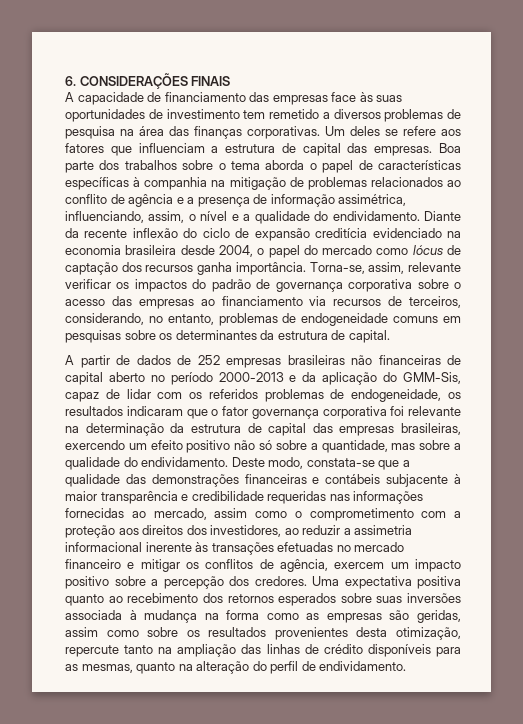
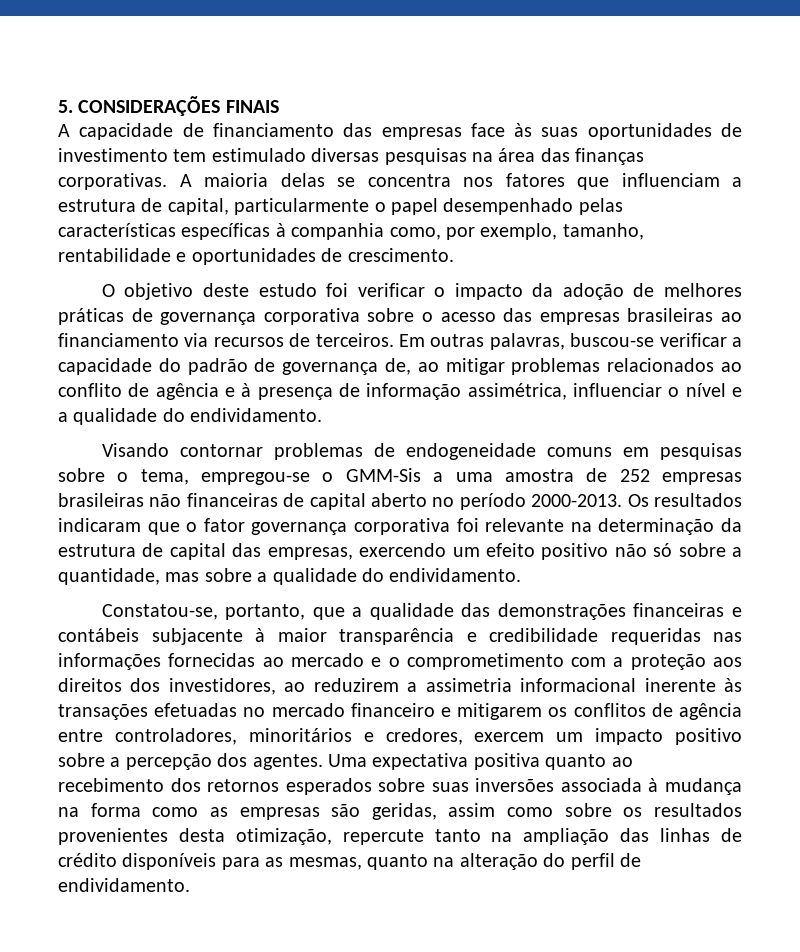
[65,76,76,86] 6. -> [58,100,73,113] 5.
[269,109,461,122] [65,126,115,139] remetido a diversos problemas de pesquisa -> [211,148,467,165] estimulado diversas pesquisas
[325,126,461,136] Um deles se refere aos -> [179,173,493,187] A maioria delas se concentra nos
[302,143,461,156] [65,160,461,173] [65,177,461,190] [65,194,407,207] [65,211,462,224] [65,228,461,241] [65,245,462,258] [65,262,462,275] [65,279,251,292] capital das empresas. Boa parte dos trabalhos sobre o tema aborda o papel de características específicas à companhia na mitigação de problemas relacionados ao conflito de agência e a presença de informação assimétrica, influenciando, assim, o nível e a qualidade do endividamento. Diante da recente inflexão do ciclo de expansão creditícia evidenciado na economia brasileira desde 2004, o papel do mercado como lócus de captação dos recursos ganha importância. Torna-se, assim, relevante verificar os impactos do padrão -> [167,198,623,215] [58,223,644,240] [58,248,454,265] [101,283,742,300] [58,308,124,325] capital, particularmente o papel desempenhado pelas características específicas à companhia como, por exemplo, tamanho, rentabilidade e oportunidades de crescimento. // O objetivo deste estudo foi verificar o impacto da adoção de melhores práticas
(194, 304) none -> [627,308,714,322] brasileiras
[409,296,461,308] [65,313,214,325] terceiros, considerando, no entanto, -> [315,333,742,350] [58,358,742,375] [58,383,742,400] [58,408,323,425] [101,443,263,457] terceiros. Em outras palavras, buscou-se verificar a capacidade do padrão de governança de, ao mitigar problemas relacionados ao conflito de agência e à presença de informação assimétrica, influenciar o nível e a qualidade do endividamento. // Visando contornar
[159,330,390,343] [65,355,171,368] os determinantes da estrutura de capital. // A partir de dados -> [117,468,574,485] o tema, empregou-se o GMM-Sis a uma amostra
[218,372,462,385] [65,389,461,402] 2000-2013 e da aplicação do GMM-Sis, capaz de lidar com os referidos problemas de endogeneidade, os -> [531,494,649,507] 2000-2013. Os
[339,423,461,436] empresas brasileiras, -> [267,547,353,560] empresas,
[231,457,375,469] Deste modo, constata-se -> [101,604,306,620] // Constatou-se, portanto,
[153,508,287,520] mercado, assim como -> [290,653,382,667] mercado e
[302,525,341,535] reduzir -> [313,678,399,692] reduzirem
[140,559,180,572] mitigar -> [457,703,543,720] mitigarem
[280,559,329,572] agência, -> [679,703,742,720] [58,728,463,745] agência entre controladores, minoritários e credores,
[254,576,307,586] credores. -> [252,754,323,770] agentes.

